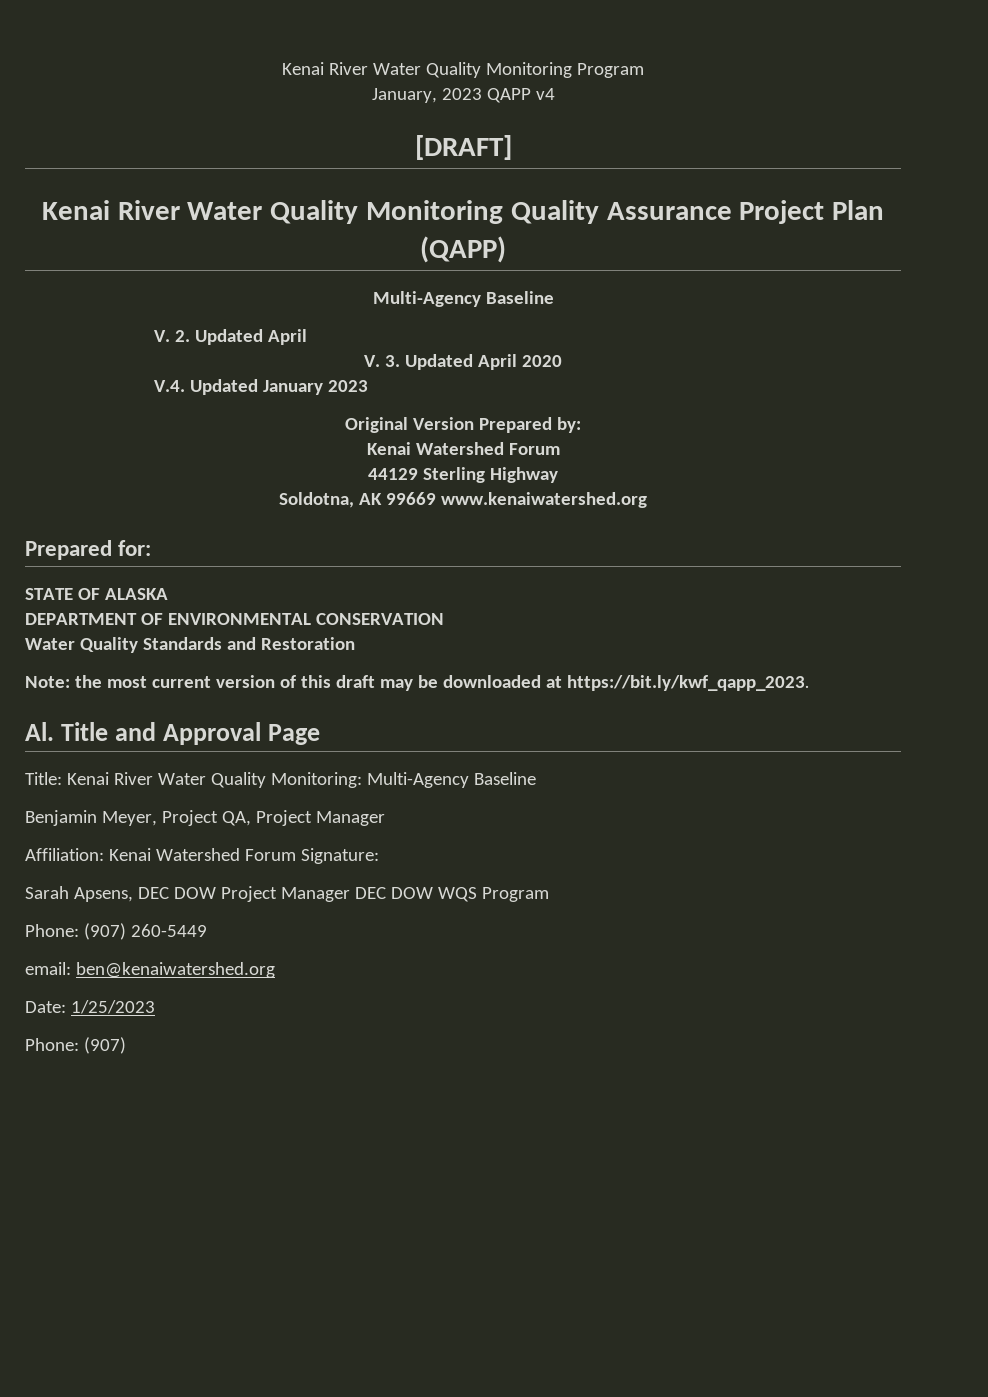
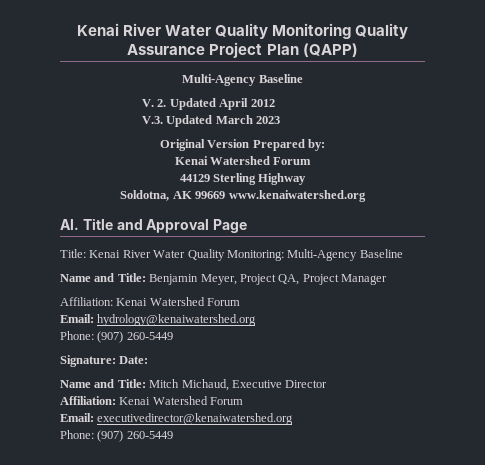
[282,62,644,78] [371,88,555,103] [414,135,512,160] [41,200,503,224] Kenai River Water Quality Monitoring Program // January, 2023 QAPP v4 // [DRAFT] // Kenai River Water Quality Monitoring -> [76,23,352,39] Kenai River Water Quality Monitoring
[364,354,562,370] [153,379,323,395] // V. 3. Updated April 2020 // V.4. Updated January -> [250,99,275,107] [142,115,253,127] 2012 // V.3. Updated March
[25,540,152,560] [25,588,168,600] [25,613,444,625] [25,637,355,653] [25,675,810,691] // Prepared for: // STATE OF ALASKA // DEPARTMENT OF ENVIRONMENTAL CONSERVATION // Water Quality Standards and Restoration // Note: the most current version of this draft may be downloaded at https://bit.ly/kwf_qapp_2023. -> (366, 196) none
(536, 778) none -> [60,273,146,282] Name and Title:
[300,848,379,864] [25,886,549,902] [25,923,207,940] [25,962,275,978] [25,1000,155,1014] [25,1037,126,1054] Signature: // Sarah Apsens, DEC DOW Project Manager DEC DOW WQS Program // Phone: (907) 260-5449 // email: ben@kenaiwatershed.org // Date: 1/25/2023 // Phone: (907) -> [60,314,257,326] [60,331,173,343] [60,355,149,367] [60,379,328,391] [60,396,244,405] [60,413,294,425] [60,430,173,442] // Email: hydrology@kenaiwatershed.org // Phone: (907) 260-5449 // Signature: Date: // Name and Title: Mitch Michaud, Executive Director // Affiliation: Kenai Watershed Forum // Email: executivedirector@kenaiwatershed.org // Phone: (907) 260-5449

